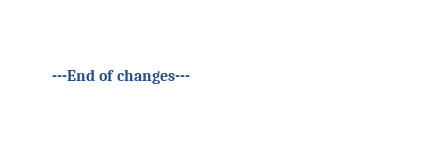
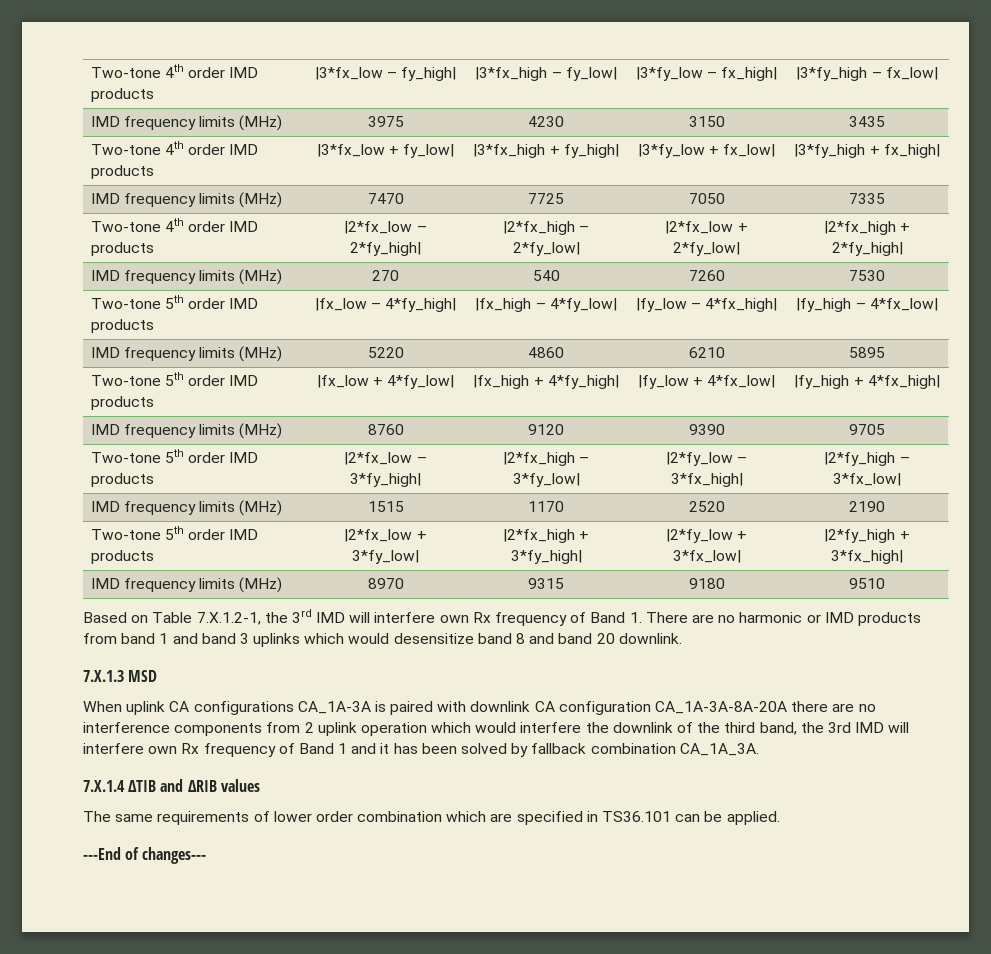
(52, 75) none -> [90,64,259,78] [90,88,154,102] [314,67,457,81] [475,67,617,81] [635,67,778,81] [796,67,938,81] [90,115,283,131] [367,116,404,127] [528,116,564,127] [688,116,725,127] [849,116,885,127] [90,141,259,155] [90,165,154,179] [316,144,455,158] [473,144,619,158] [637,144,776,158] [794,144,940,158] [90,192,283,208] [367,193,404,204] [528,193,564,204] [688,193,725,204] [849,193,885,204] [90,218,259,232] [90,242,154,256] [344,221,427,234] [350,242,421,256] [502,221,590,235] [512,242,580,256] [665,221,748,234] [673,242,740,256] [823,221,911,235] [831,242,903,256] [90,269,283,285] [372,270,399,281] [532,270,560,281] [688,270,725,281] [849,270,885,281] [90,295,259,309] [90,319,154,333] [314,298,457,312] [475,298,617,312] [635,298,778,312] [796,298,938,312] [90,346,283,362] [367,347,404,358] [528,347,564,358] [688,347,725,358] [849,347,885,358] [90,372,259,386] [90,396,154,410] [316,375,455,389] [473,375,619,389] [637,375,776,389] [794,375,940,389] [90,423,283,439] [367,424,404,435] [528,424,564,435] [688,424,725,435] [849,424,885,435] [90,449,259,463] [90,473,154,487] [344,452,427,465] [350,473,421,487] [502,452,590,466] [512,473,580,487] [665,452,748,466] [670,473,743,487] [824,452,910,466] [833,473,901,486] [90,500,283,516] [367,501,404,512] [528,501,564,512] [688,501,725,512] [849,501,885,512] [90,526,259,540] [90,550,154,564] [344,529,427,542] [352,550,419,564] [502,529,590,543] [510,550,582,564] [665,529,748,543] [672,550,741,563] [824,529,910,543] [831,550,903,564] [90,577,283,593] [367,578,404,589] [528,578,564,589] [688,578,725,589] [849,578,885,589] [83,609,921,626] [83,633,682,647] [83,670,158,682] [83,701,876,715] [83,722,910,736] [83,743,759,757] [83,779,260,792] [83,811,780,825] Two-tone 4th order IMD products | |3*fx_low – fy_high| | |3*fx_high – fy_low| | |3*fy_low – fx_high| | |3*fy_high – fx_low| // IMD frequency limits (MHz) | 3975 | 4230 | 3150 | 3435 // Two-tone 4th order IMD products | |3*fx_low + fy_low| | |3*fx_high + fy_high| | |3*fy_low + fx_low| | |3*fy_high + fx_high| // IMD frequency limits (MHz) | 7470 | 7725 | 7050 | 7335 // Two-tone 4th order IMD products | |2*fx_low – 2*fy_high| | |2*fx_high – 2*fy_low| | |2*fx_low + 2*fy_low| | |2*fx_high + 2*fy_high| // IMD frequency limits (MHz) | 270 | 540 | 7260 | 7530 // Two-tone 5th order IMD products | |fx_low – 4*fy_high| | |fx_high – 4*fy_low| | |fy_low – 4*fx_high| | |fy_high – 4*fx_low| // IMD frequency limits (MHz) | 5220 | 4860 | 6210 | 5895 // Two-tone 5th order IMD products | |fx_low + 4*fy_low| | |fx_high + 4*fy_high| | |fy_low + 4*fx_low| | |fy_high + 4*fx_high| // IMD frequency limits (MHz) | 8760 | 9120 | 9390 | 9705 // Two-tone 5th order IMD products | |2*fx_low – 3*fy_high| | |2*fx_high – 3*fy_low| | |2*fy_low – 3*fx_high| | |2*fy_high – 3*fx_low| // IMD frequency limits (MHz) | 1515 | 1170 | 2520 | 2190 // Two-tone 5th order IMD products | |2*fx_low + 3*fy_low| | |2*fx_high + 3*fy_high| | |2*fy_low + 3*fx_low| | |2*fy_high + 3*fx_high| // IMD frequency limits (MHz) | 8970 | 9315 | 9180 | 9510 // Based on Table 7.X.1.2-1, the 3rd IMD will interfere own Rx frequency of Band 1. There are no harmonic or IMD products from band 1 and band 3 uplinks which would desensitize band 8 and band 20 downlink. // 7.X.1.3 MSD // When uplink CA configurations CA_1A-3A is paired with downlink CA configuration CA_1A-3A-8A-20A there are no interference components from 2 uplink operation which would interfere the downlink of the third band, the 3rd IMD will interfere own Rx frequency of Band 1 and it has been solved by fallback combination CA_1A_3A. // 7.X.1.4 ∆TIB and ∆RIB values // The same requirements of lower order combination which are specified in TS36.101 can be applied. //

